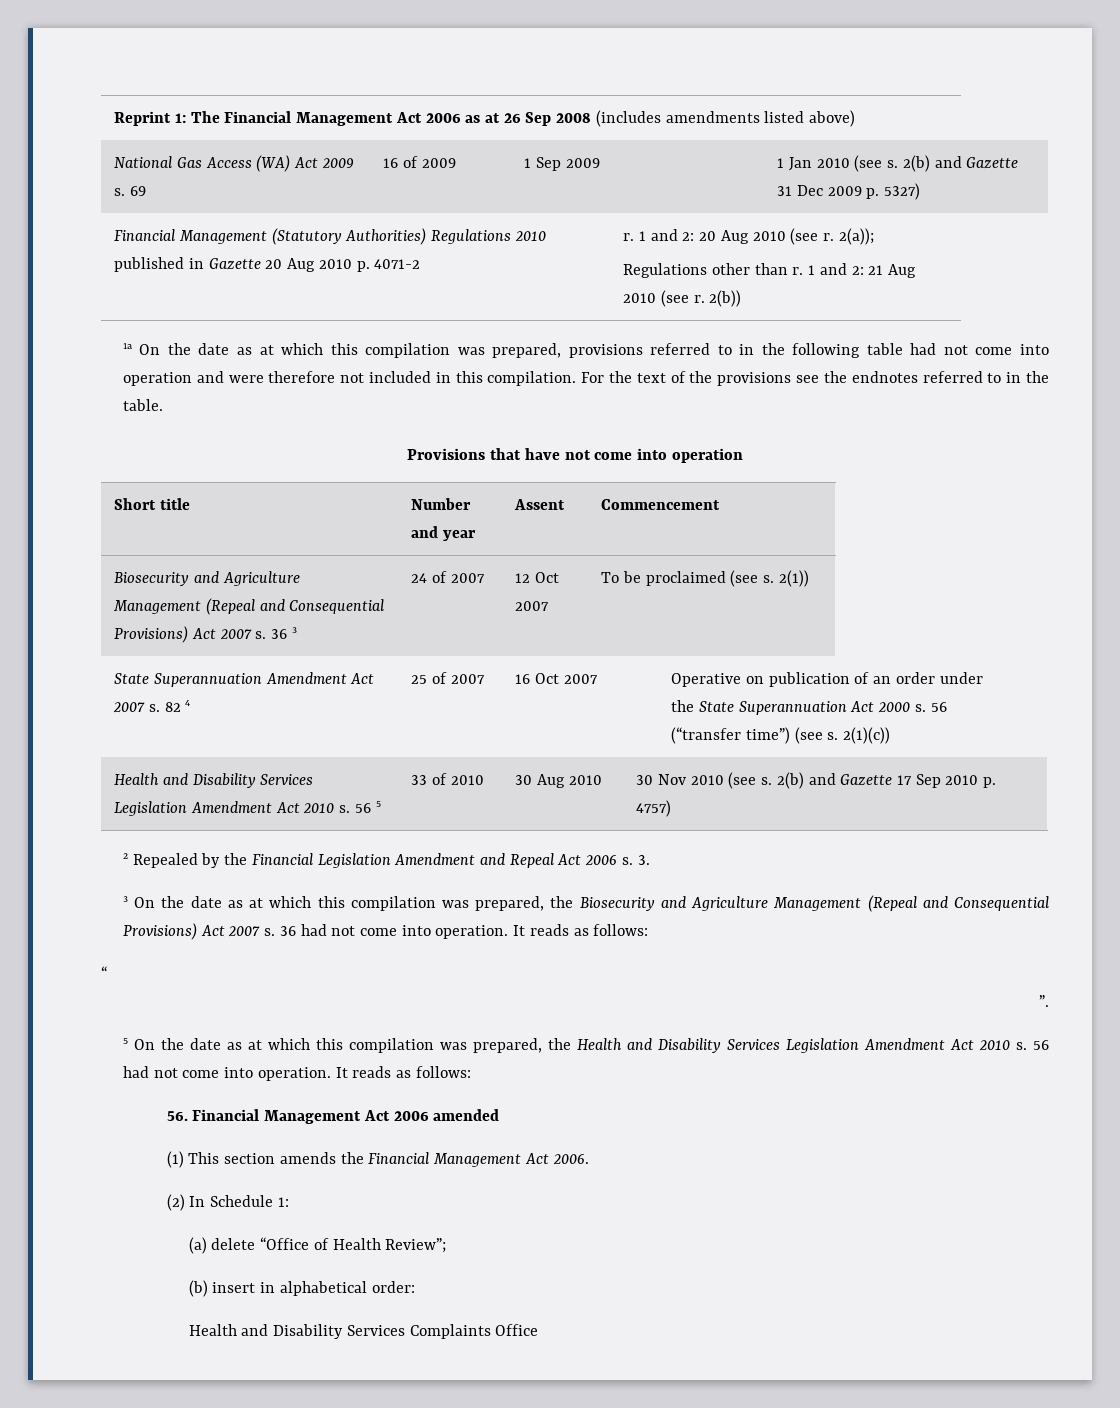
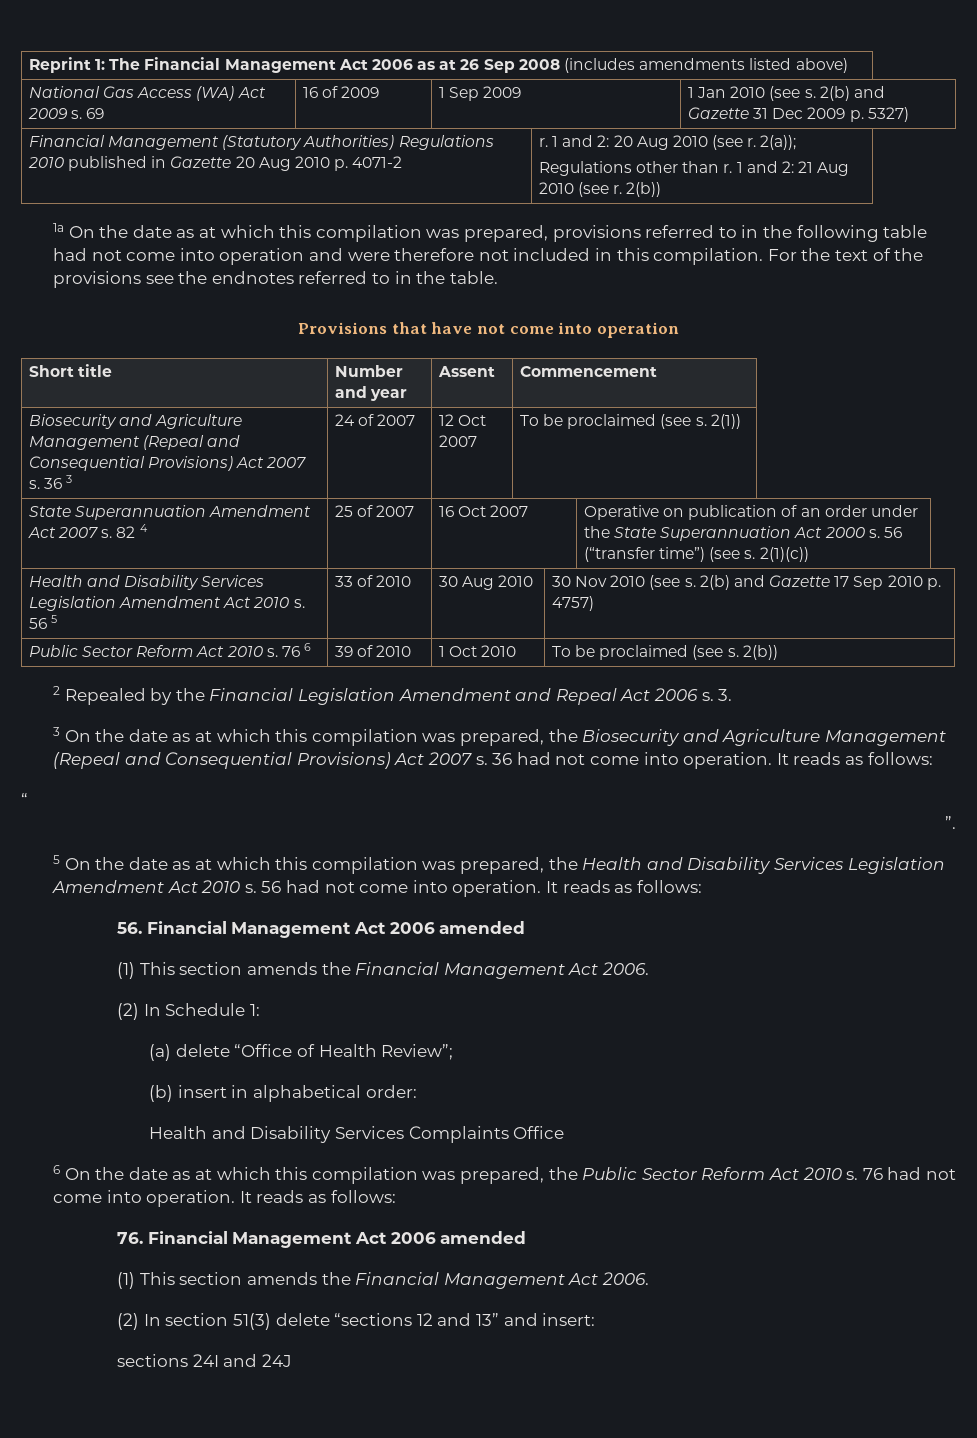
(672, 808) none -> [28,643,312,657] [334,645,412,657] [438,645,517,657] [551,645,778,660] // Public Sector Reform Act 2010 s. 76 6 | 39 of 2010 | 1 Oct 2010 | To be proclaimed (see s. 2(b))
(539, 1330) none -> [53,1165,956,1184] [53,1190,396,1207] [117,1231,527,1248] [117,1272,649,1289] [117,1313,596,1330] [117,1354,292,1367] // 6 On the date as at which this compilation was prepared, the Public Sector Reform Act 2010 s. 76 had not come into operation. It reads as follows: // 76. Financial Management Act 2006 amended // (1) This section amends the Financial Management Act 2006. // (2) In section 51(3) delete “sections 12 and 13” and insert: // sections 24I and 24J

